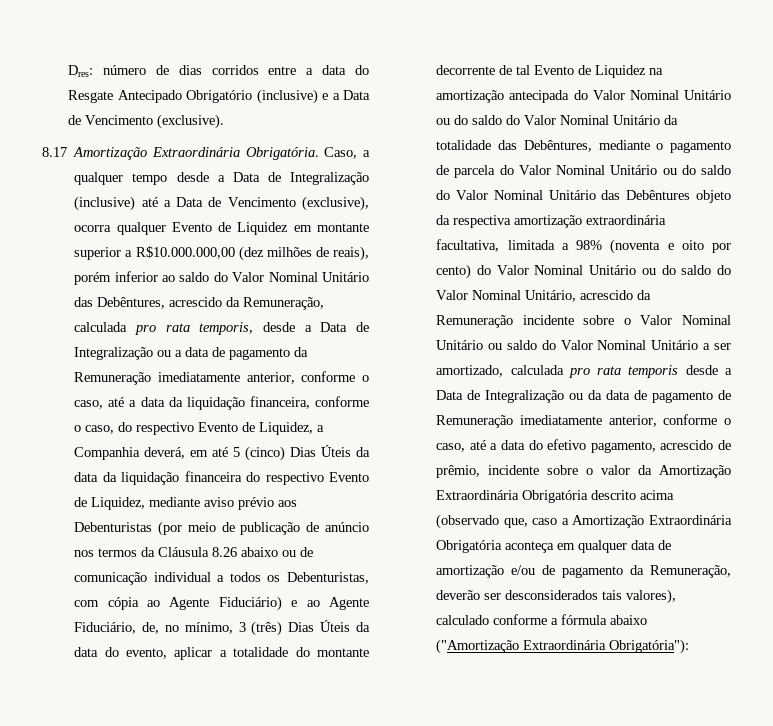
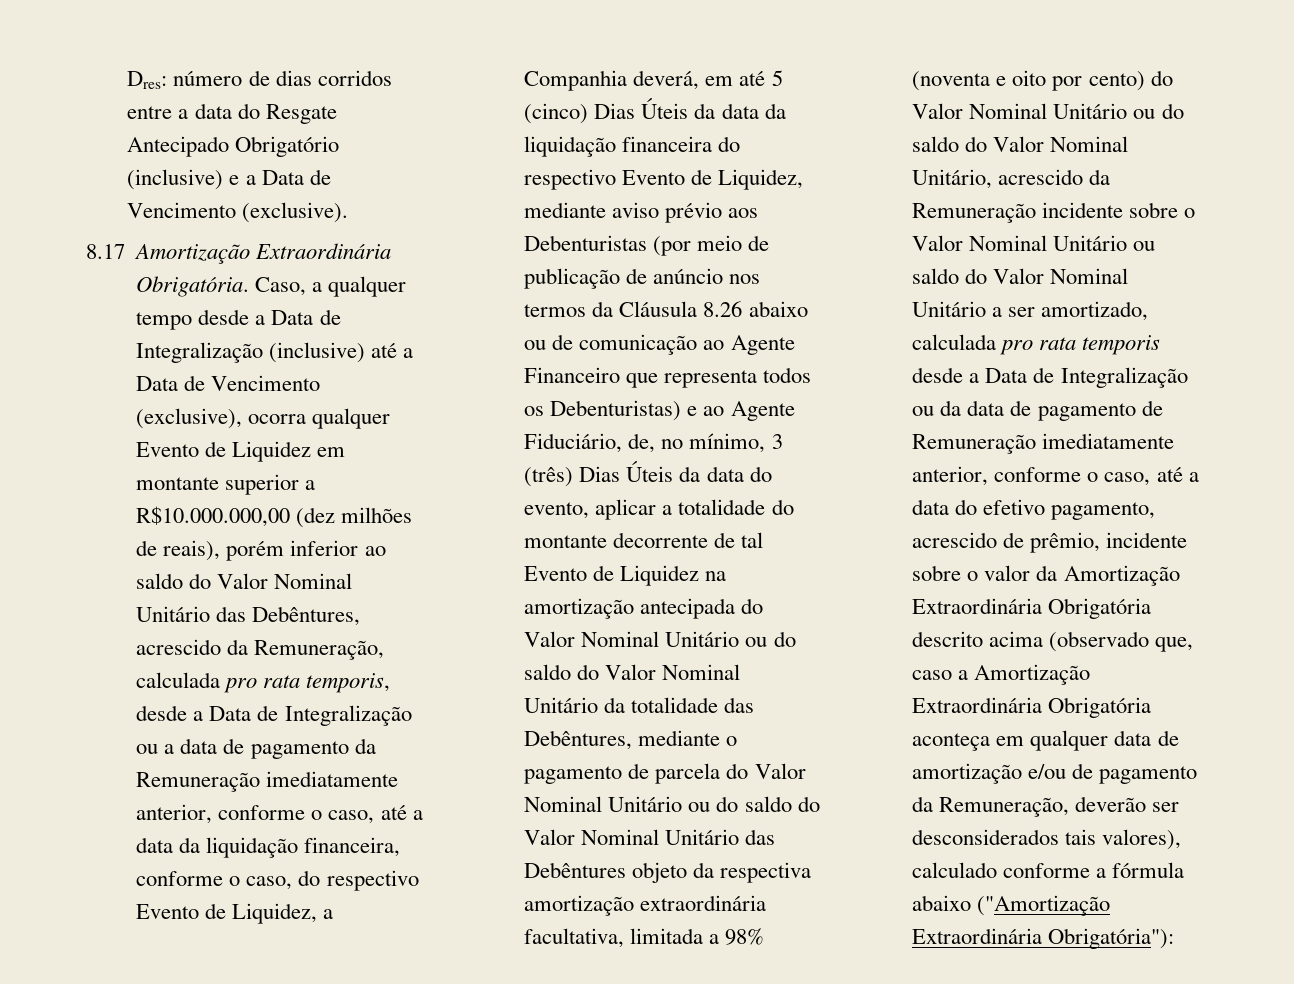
[153,572,370,584] [74,596,282,611] individual a todos os Debenturistas, com cópia ao Agente Fiduciário) -> [703,335,795,355] [524,367,812,388] [524,400,682,421] ao Agente Financeiro que representa todos os Debenturistas)

